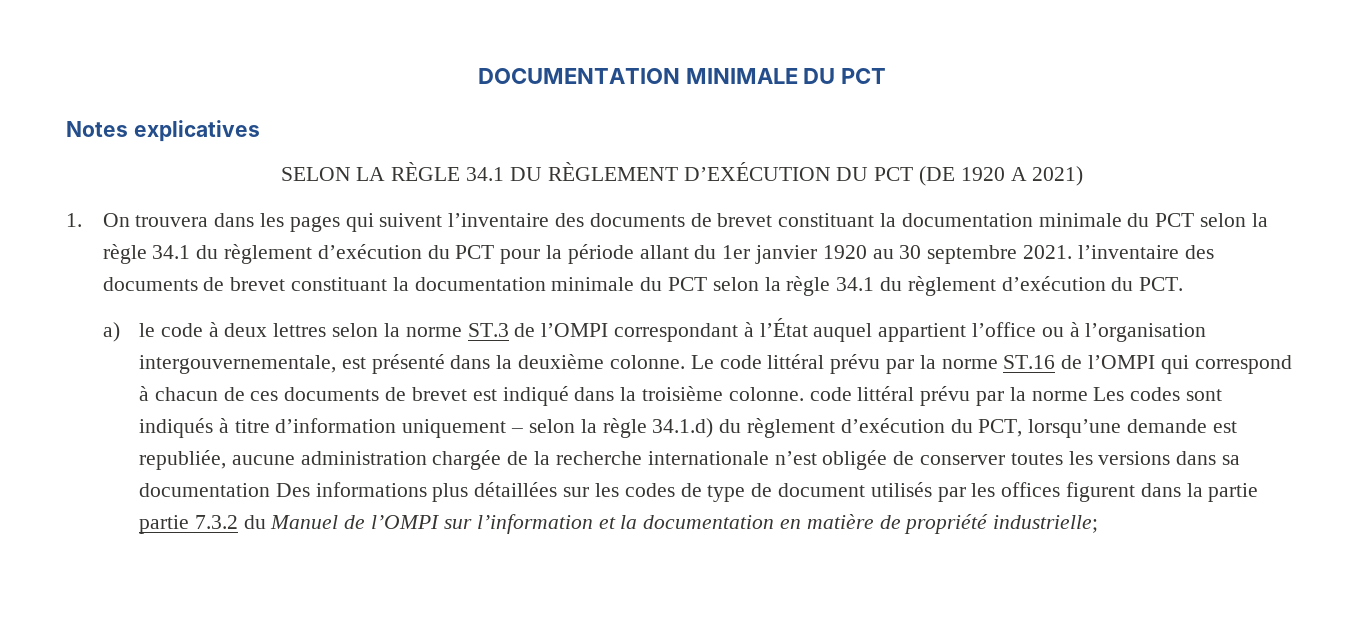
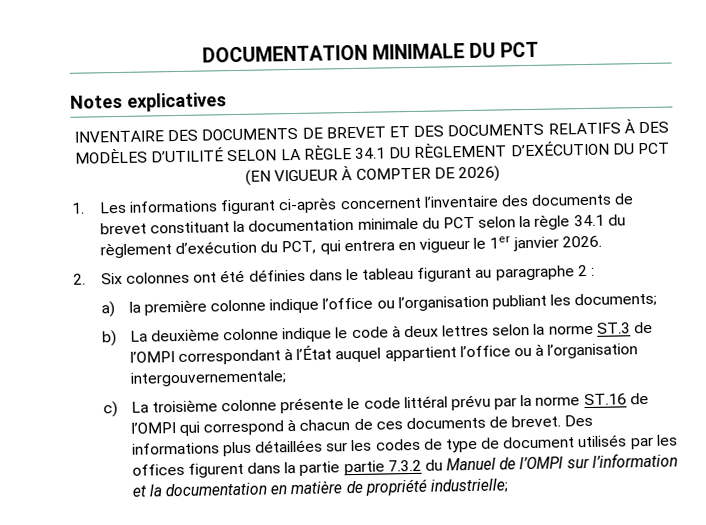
(260, 131) none -> [74,119,669,143] [75,147,225,164] INVENTAIRE DES DOCUMENTS DE BREVET ET DES DOCUMENTS RELATIFS À DES MODÈLES D’UTILITÉ
[918,166,1084,186] [66,213,443,232] (DE 1920 A 2021) // 1. On trouvera dans les pages qui suivent -> [245,165,500,186] [71,197,422,215] (EN VIGUEUR À COMPTER DE 2026) // 1. Les informations figurant ci-après concernent
[455,244,1214,264] [102,276,1184,296] [102,322,120,342] PCT pour la période allant du 1er janvier 1920 au 30 septembre 2021. l’inventaire des documents de brevet constituant la documentation minimale du PCT selon la règle 34.1 du règlement d’exécution du PCT. // a) -> [281,235,602,255] [73,264,596,285] [100,292,658,318] [101,327,333,347] PCT, qui entrera en vigueur le 1er janvier 2026. // 2. Six colonnes ont été définies dans le tableau figurant au paragraphe 2 : // a) la première colonne indique l’office ou l’organisation publiant les documents; // b) La deuxième colonne indique
[139,354,714,374] intergouvernementale, est présenté dans la deuxième colonne. Le -> [129,370,287,387] [102,397,361,418] intergouvernementale; // c) La troisième colonne présente le
[411,386,1222,406] [139,418,1237,438] [139,450,1240,470] [139,483,271,497] brevet est indiqué dans la troisième colonne. code littéral prévu par la norme Les codes sont indiqués à titre d’information uniquement – selon la règle 34.1.d) du règlement d’exécution du PCT, lorsqu’une demande est republiée, aucune administration chargée de la recherche internationale n’est obligée de conserver toutes les versions dans sa documentation -> [511,415,562,428] brevet.

